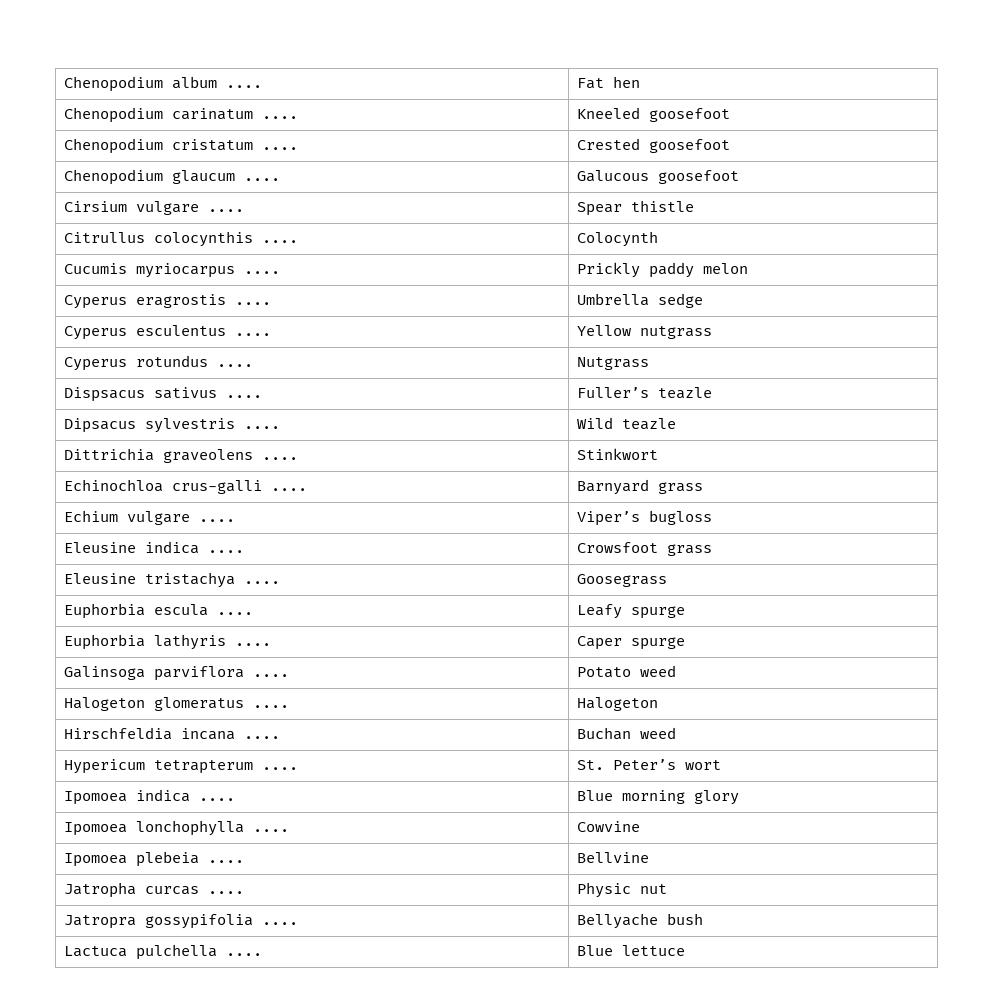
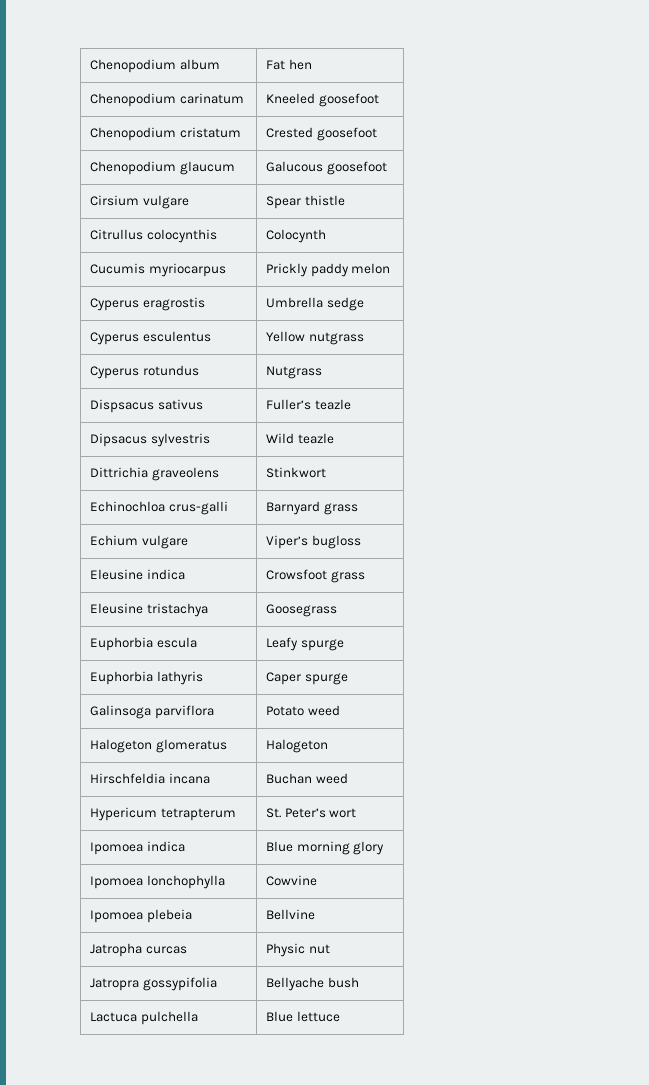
[225,85,262,88] .... -> (220, 64) none
[261,116,298,119] .... -> (244, 98) none
[261,147,298,150] .... -> (241, 132) none
[243,178,280,181] .... -> (235, 168) none
[207,209,244,212] .... -> (189, 202) none
[261,240,298,243] .... -> (217, 236) none
[243,271,280,274] .... -> (226, 270) none
[234,302,271,305] .... -> (205, 304) none
[234,333,271,336] .... -> (211, 336) none
[216,364,253,367] .... -> (199, 370) none
[225,395,262,398] .... -> (203, 404) none
[243,426,280,429] .... -> (210, 440) none
[261,457,298,460] .... -> (219, 474) none
[270,488,307,491] .... -> (228, 508) none
[198,519,235,522] .... -> (188, 542) none
[207,550,244,553] .... -> (185, 574) none
[243,581,280,584] .... -> (208, 610) none
[216,612,253,615] .... -> (197, 642) none
[234,643,271,646] .... -> (203, 678) none
[252,674,289,677] .... -> (214, 712) none
[252,705,289,708] .... -> (227, 746) none
[243,736,280,739] .... -> (210, 778) none
[261,767,298,770] .... -> (236, 814) none
[198,798,235,801] .... -> (185, 846) none
[252,829,289,832] .... -> (225, 882) none
[207,860,244,863] .... -> (192, 916) none
[207,891,244,894] .... -> (187, 950) none
[261,922,298,925] .... -> (217, 984) none
[225,953,262,956] .... -> (198, 1018) none

